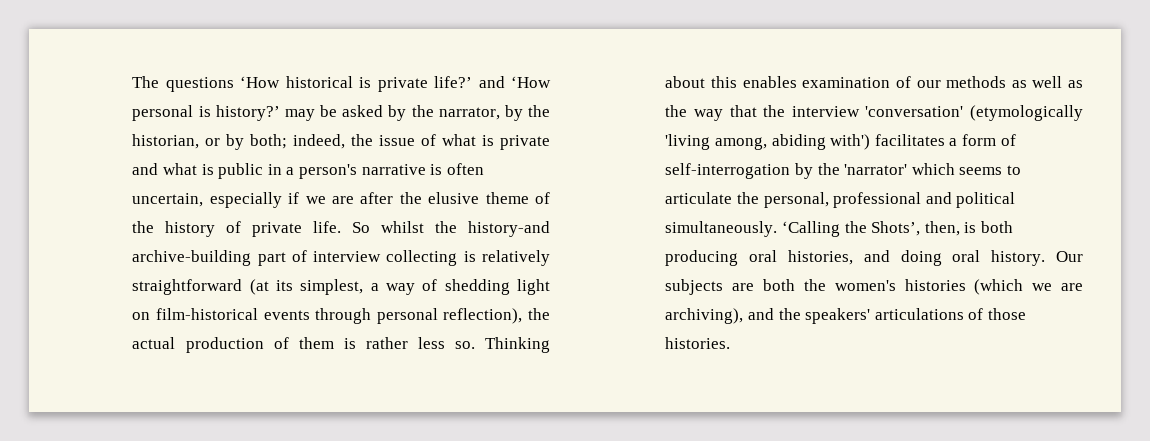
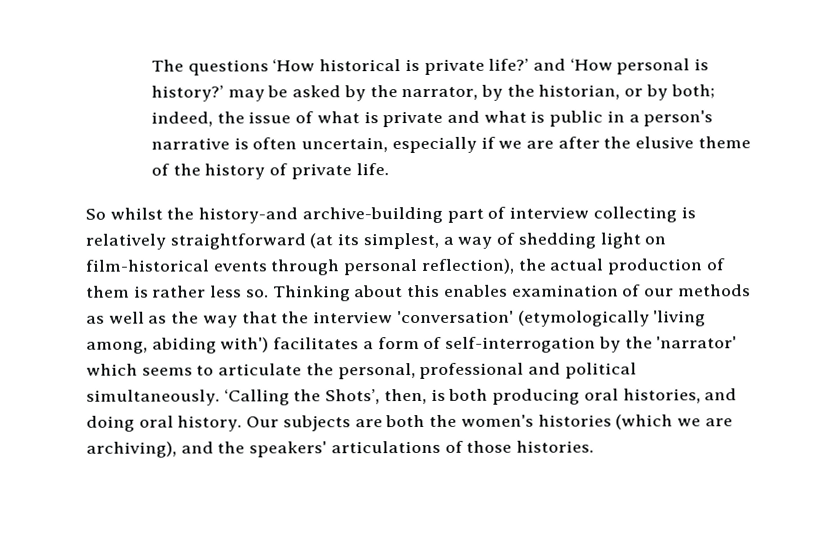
(342, 227) none -> (389, 169) //

